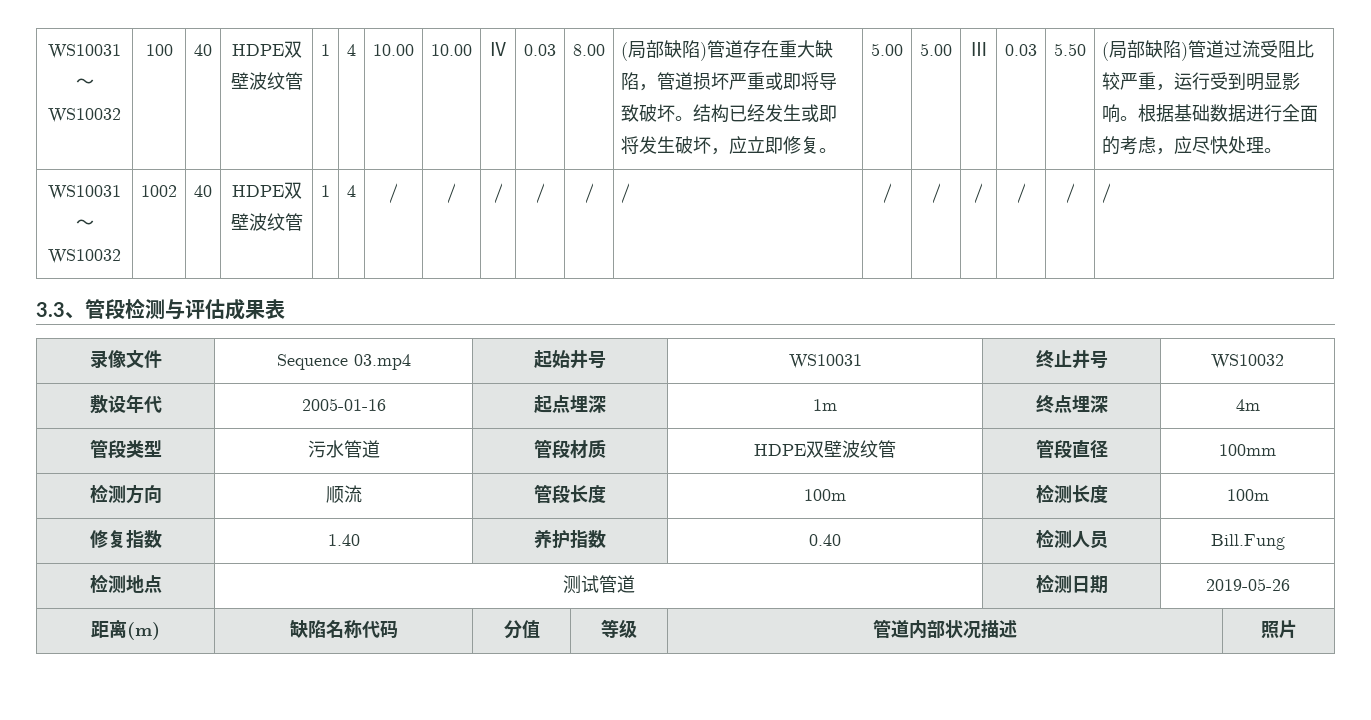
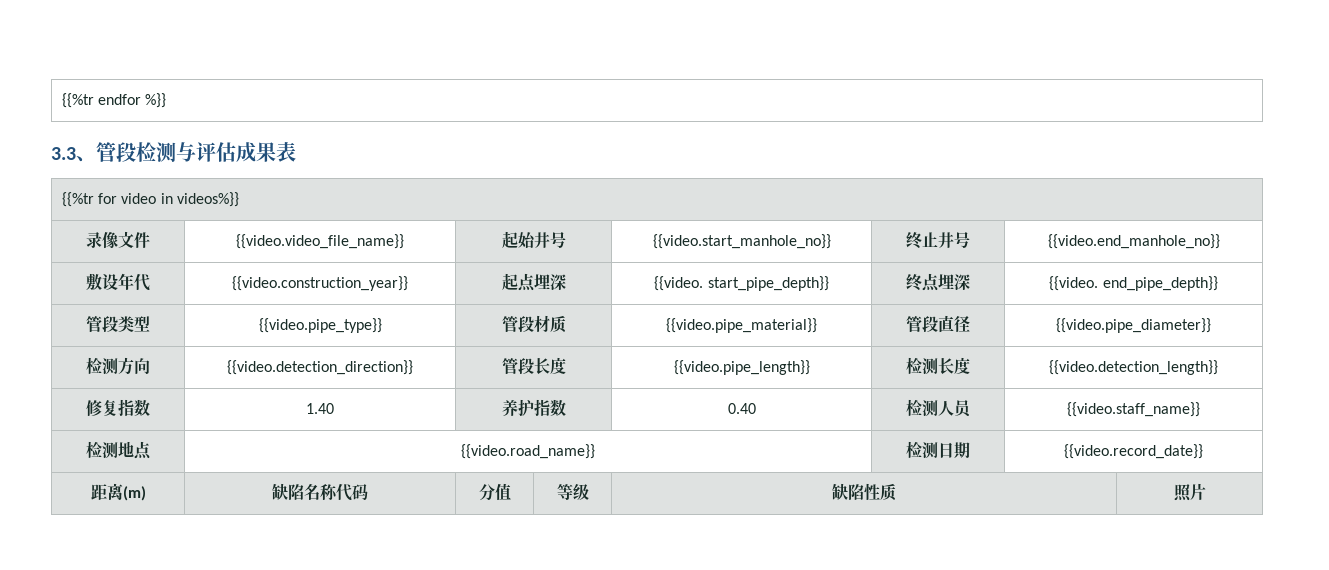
[48,44,121,59] [75,78,94,88] [48,108,121,123] [145,44,173,56] [194,44,212,56] [231,41,302,58] [230,72,303,90] [321,44,330,56] [347,44,356,56] [373,44,414,56] [431,44,472,56] [489,42,507,56] [524,44,556,56] [573,44,605,56] [621,40,834,61] [621,72,838,91] [621,104,838,123] [621,136,838,155] [871,43,903,56] [920,43,952,56] [969,42,988,56] [1005,44,1037,56] [1054,43,1086,56] [1102,40,1315,61] [1102,72,1301,91] [1102,104,1319,123] [1102,136,1283,155] [48,185,121,200] [75,219,94,229] [48,249,121,264] [141,185,177,197] [194,185,212,197] [231,182,302,199] [230,213,303,231] [321,185,330,197] [347,185,356,197] [389,183,398,204] [447,183,456,204] [493,183,503,204] [535,183,545,204] [584,183,594,204] [621,183,631,204] [882,183,892,204] [931,183,941,204] [974,183,983,204] [1016,183,1026,204] [1065,183,1075,204] [1102,183,1112,204] WS10031～WS10032 | 100 | 40 | HDPE双壁波纹管 | 1 | 4 | 10.00 | 10.00 | Ⅳ | 0.03 | 8.00 | (局部缺陷)管道存在重大缺陷，管道损坏严重或即将导致破坏。结构已经发生或即将发生破坏，应立即修复。 | 5.00 | 5.00 | Ⅲ | 0.03 | 5.50 | (局部缺陷)管道过流受阻比较严重，运行受到明显影响。根据基础数据进行全面的考虑，应尽快处理。 // WS10031～WS10032 | 1002 | 40 | HDPE双壁波纹管 | 1 | 4 | / | / | / | / | / | / | / | / | / | / | / | / -> [61,93,167,108] {{%tr endfor %}}
(285, 309) none -> [61,192,240,207] // {{%tr for video in videos%}}
[276,354,411,370] Sequence 03.mp4 -> [236,234,404,249] {{video.video_file_name}}
[788,354,862,369] WS10031 -> [652,234,831,249] {{video.start_manhole_no}}
[1211,354,1284,369] WS10032 -> [1047,234,1220,249] {{video.end_manhole_no}}
[301,398,386,411] 2005-01-16 -> [232,276,408,291] {{video.construction_year}}
[813,399,837,411] 1m -> [654,276,829,291] {{video. start_pipe_depth}}
[1235,399,1260,411] 4m -> [1049,276,1218,291] {{video. end_pipe_depth}}
[307,440,380,458] 污水管道 -> [258,318,382,333] {{video.pipe_type}}
[754,440,896,458] HDPE双壁波纹管 -> [666,318,817,333] {{video.pipe_material}}
[1219,444,1276,456] 100mm -> [1056,318,1211,333] {{video.pipe_diameter}}
[325,485,362,503] 顺流 -> [227,360,413,375] {{video.detection_direction}}
[804,489,846,501] 100m -> [673,360,810,375] {{video.pipe_length}}
[1226,489,1269,501] 100m -> [1049,360,1218,375] {{video.detection_length}}
[1210,534,1285,550] Bill.Fung -> [1067,402,1200,417] {{video.staff_name}}
[562,575,635,594] 测试管道 -> [461,444,595,459] {{video.road_name}}
[1205,578,1290,591] 2019-05-26 -> [1064,444,1203,459] {{video.record_date}}
[873,619,1017,639] 管道内部状况描述 -> [832,483,896,501] 缺陷性质

